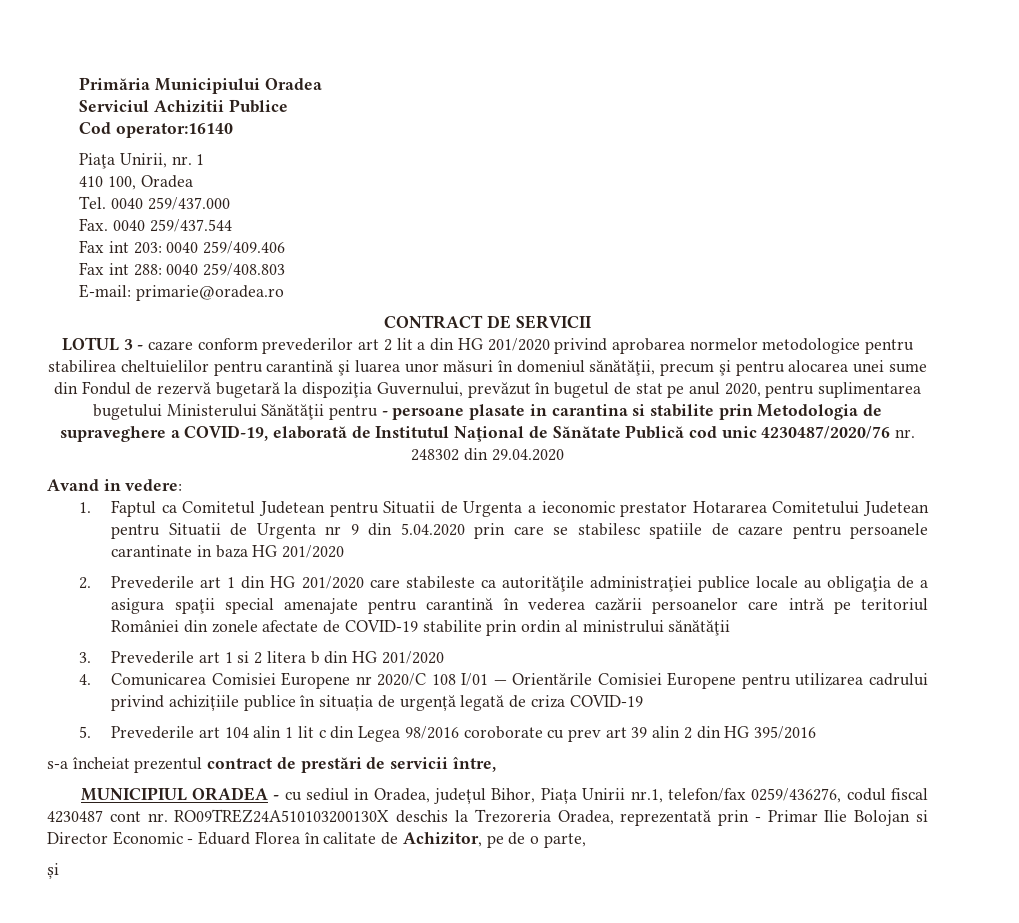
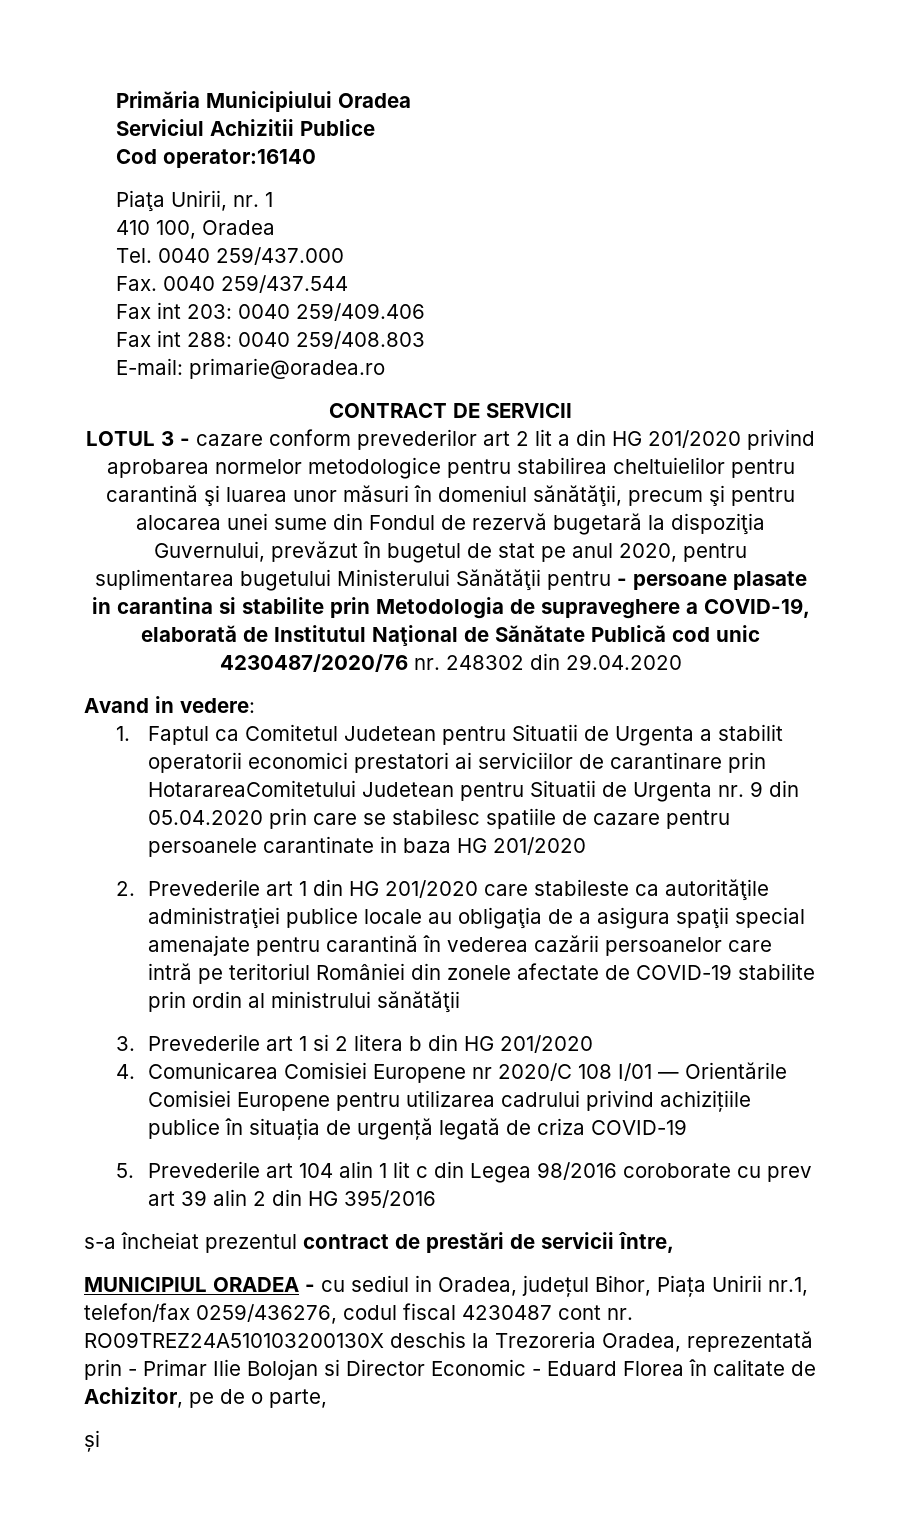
[541,501,929,517] [111,523,342,539] ieconomic prestator Hotararea Comitetului Judetean pentru Situatii de Urgenta nr -> [717,724,783,741] [147,752,766,773] [147,780,744,802] stabilit operatorii economici prestatori ai serviciilor de carantinare prin HotarareaComitetului Judetean pentru Situatii de Urgenta nr.
[400,523,465,536] 5.04.2020 -> [147,810,263,825] 05.04.2020

